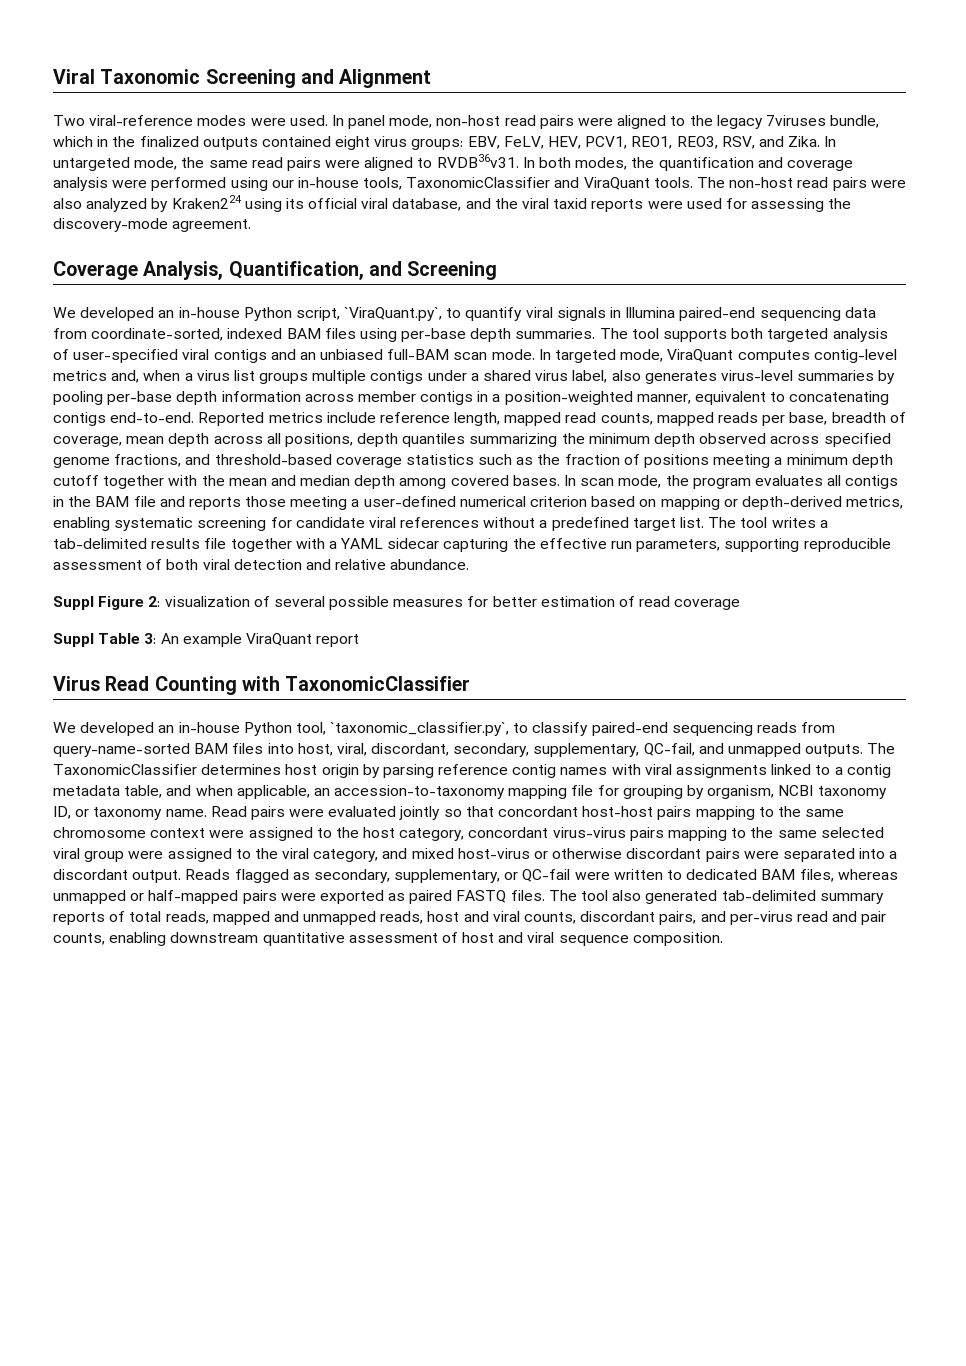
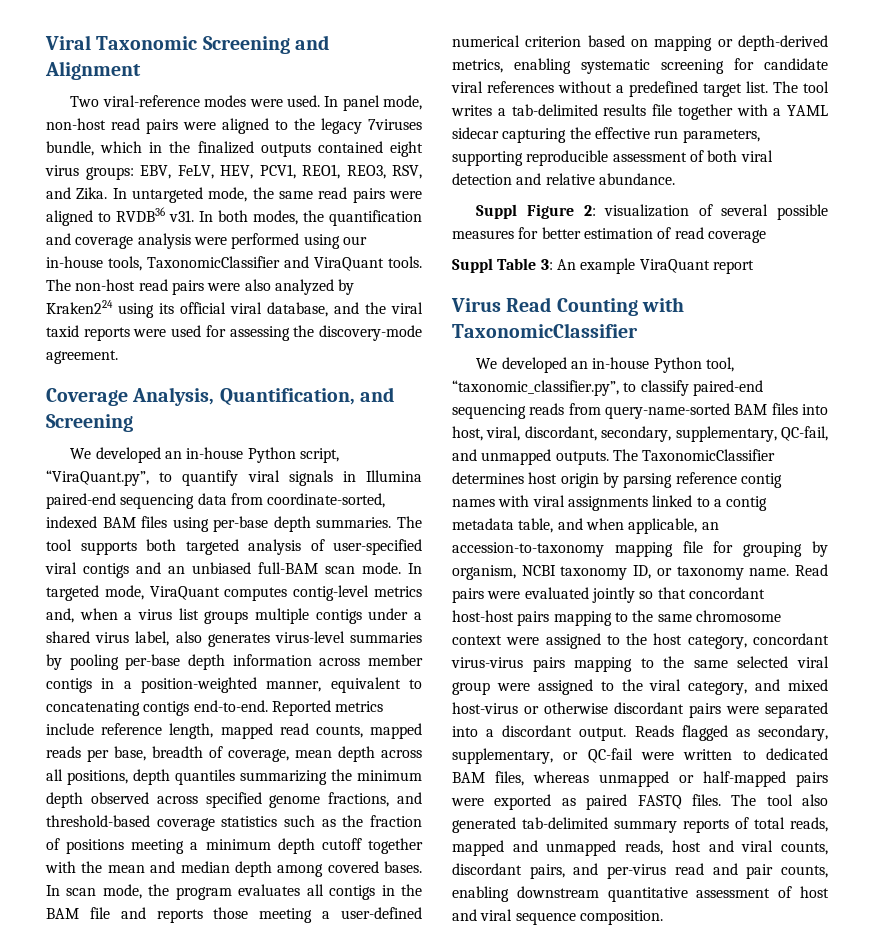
[436,154,519,168] RVDB36v31. -> [116,207,194,222] RVDB36 v31.
[344,307,443,321] `ViraQuant.py`, -> [46,470,149,486] “ViraQuant.py”,
[330,722,510,736] `taxonomic_classifier.py`, -> [452,380,619,396] “taxonomic_classifier.py”,

